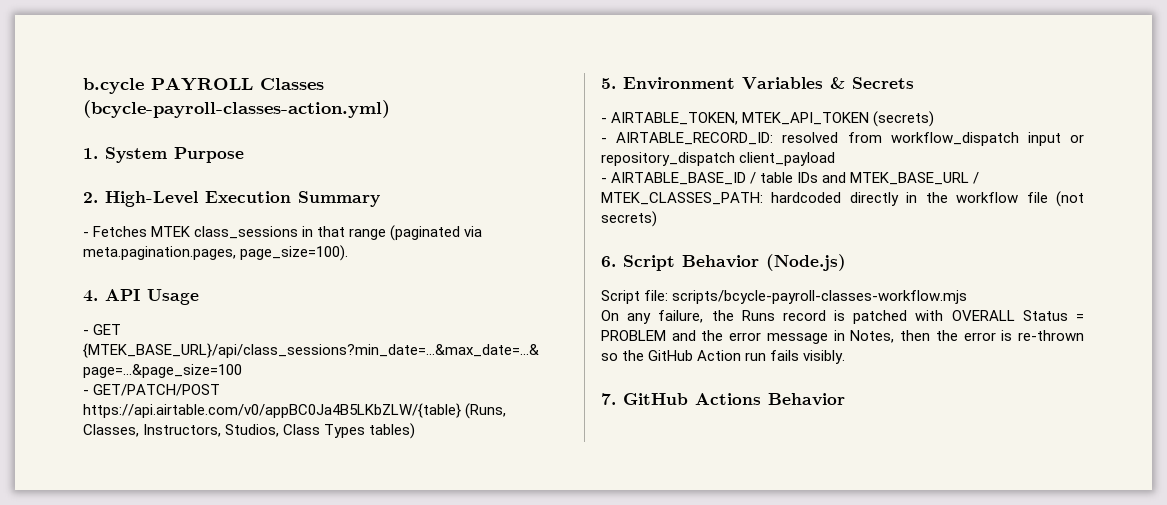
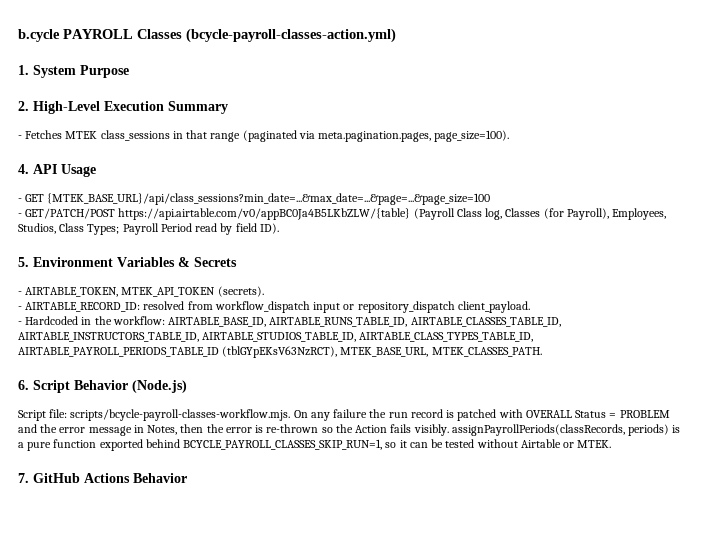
[465,403,507,419] [83,423,416,439] (Runs, Classes, Instructors, Studios, Class Types tables) -> [413,208,667,220] [18,223,279,235] (Payroll Class log, Classes (for Payroll), Employees, Studios, Class Types; Payroll Period read by field ID).
[873,111,935,127] (secrets) -> [217,286,264,297] (secrets).
[739,152,836,166] [601,172,980,185] [601,191,1084,207] [601,211,657,227] client_payload // - AIRTABLE_BASE_ID / table IDs and MTEK_BASE_URL / MTEK_CLASSES_PATH: hardcoded directly in the workflow file (not secrets) -> [457,301,530,313] [18,316,561,327] [18,332,534,342] [18,346,542,358] client_payload. // - Hardcoded in the workflow: AIRTABLE_BASE_ID, AIRTABLE_RUNS_TABLE_ID, AIRTABLE_CLASSES_TABLE_ID, AIRTABLE_INSTRUCTORS_TABLE_ID, AIRTABLE_STUDIOS_TABLE_ID, AIRTABLE_CLASS_TYPES_TABLE_ID, AIRTABLE_PAYROLL_PERIODS_TABLE_ID (tblGYpEKsV63NzRCT), MTEK_BASE_URL, MTEK_CLASSES_PATH.
[672,290,968,304] scripts/bcycle-payroll-classes-workflow.mjs // -> [70,409,291,421] scripts/bcycle-payroll-classes-workflow.mjs.
[658,310,775,323] failure, the Runs -> [333,409,408,418] failure the run
[648,350,767,361] GitHub Action run -> [355,425,388,433] Action
(846, 357) none -> [451,424,681,436] [18,439,612,451] assignPayrollPeriods(classRecords, periods) is a pure function exported behind BCYCLE_PAYROLL_CLASSES_SKIP_RUN=1, so it can be tested without Airtable or MTEK.

